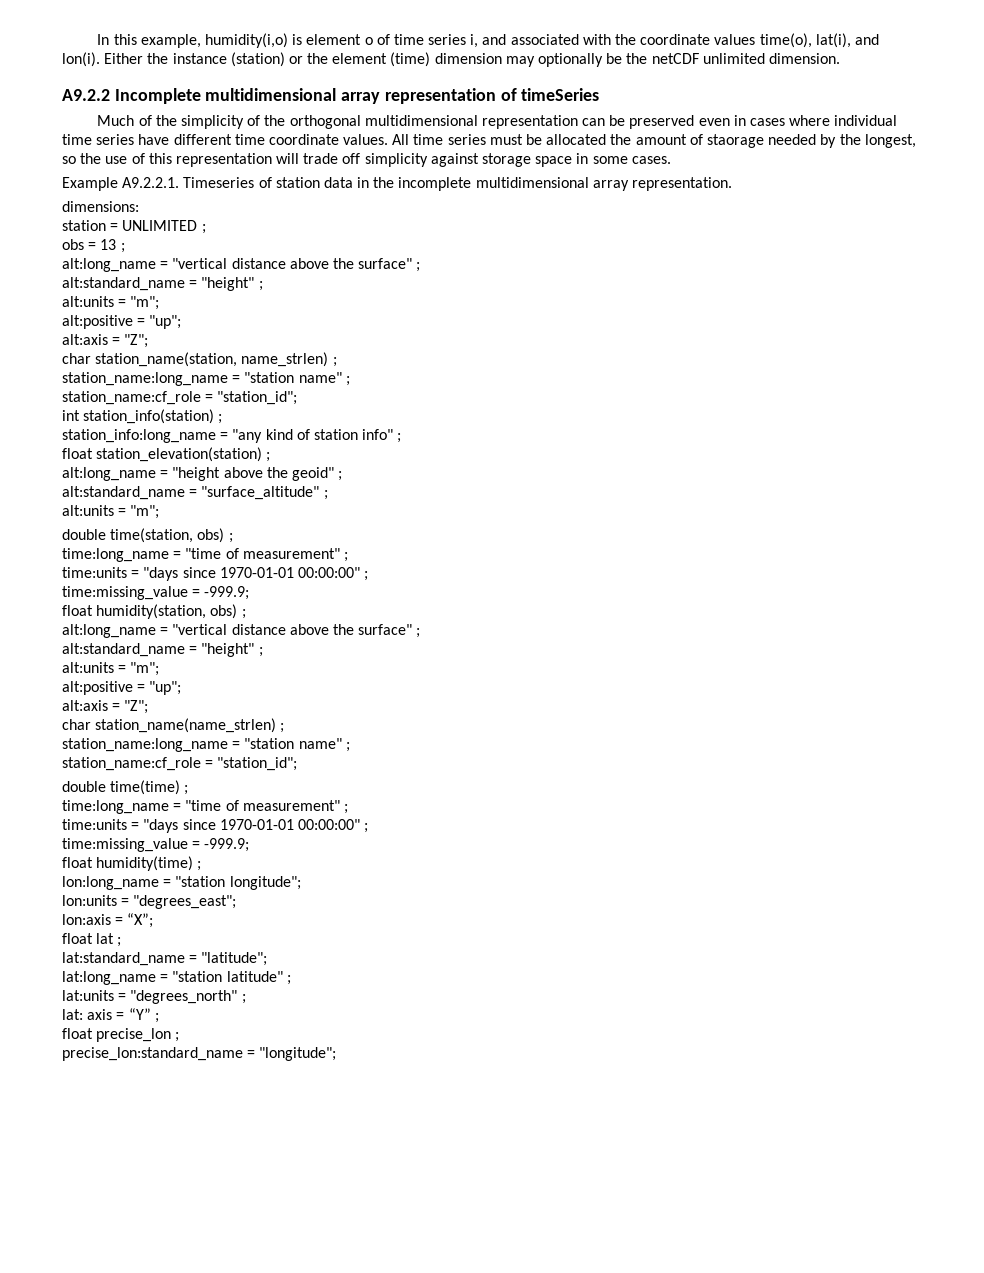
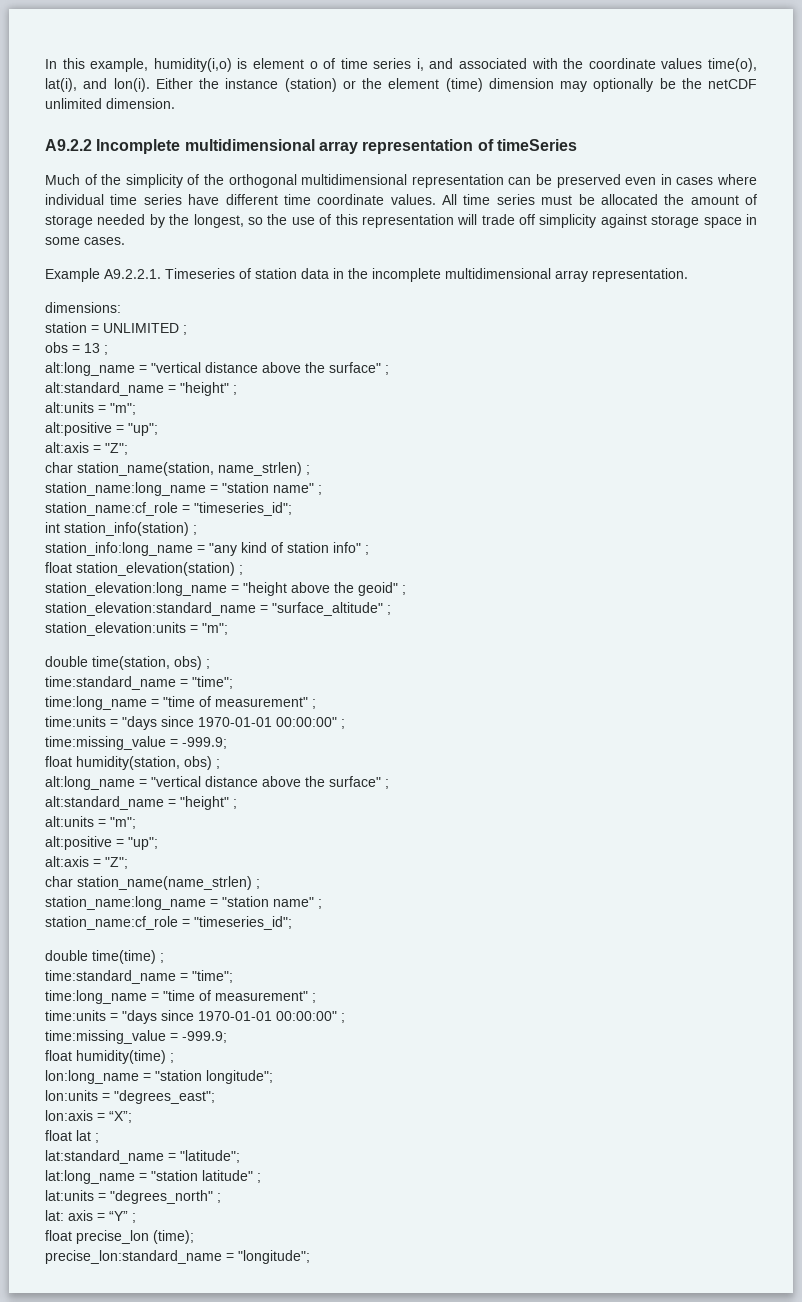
[706,134,764,148] staorage -> [45,215,93,228] storage
[217,391,298,405] "station_id"; -> [194,502,292,516] "timeseries_id";
[62,467,156,481] alt:long_name -> [45,582,227,596] station_elevation:long_name
[62,486,185,500] alt:standard_name -> [45,602,256,616] station_elevation:standard_name
[62,505,114,516] alt:units -> [45,622,186,636] station_elevation:units
(233, 538) none -> [45,676,233,690] // time:standard_name = "time";
[217,757,298,771] "station_id"; -> [194,916,292,930] "timeseries_id";
(189, 790) none -> [45,970,233,984] // time:standard_name = "time";
[175,1032,180,1042] ; -> [153,1230,194,1244] (time);

